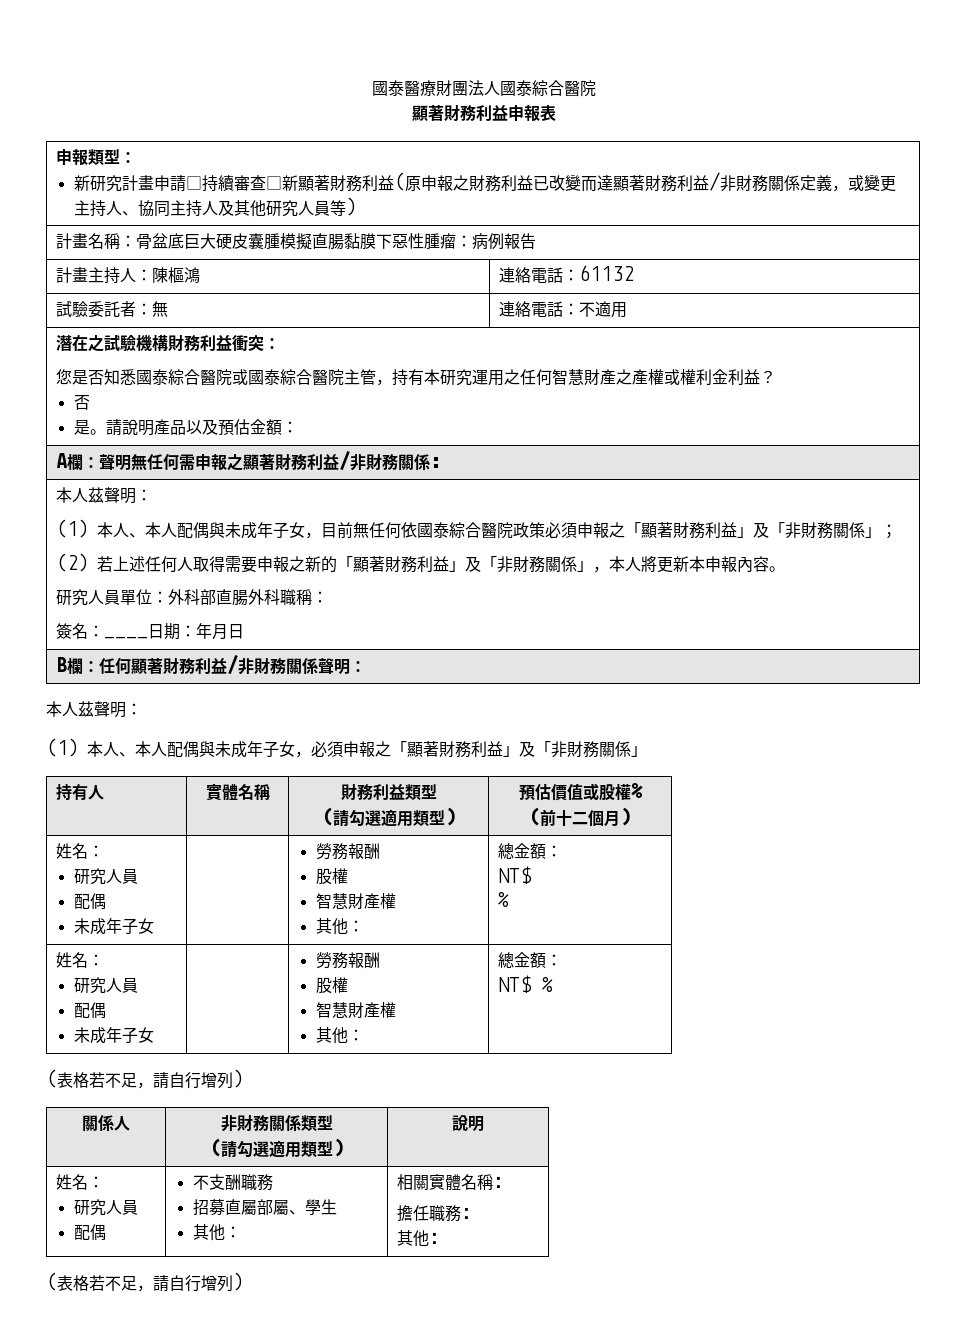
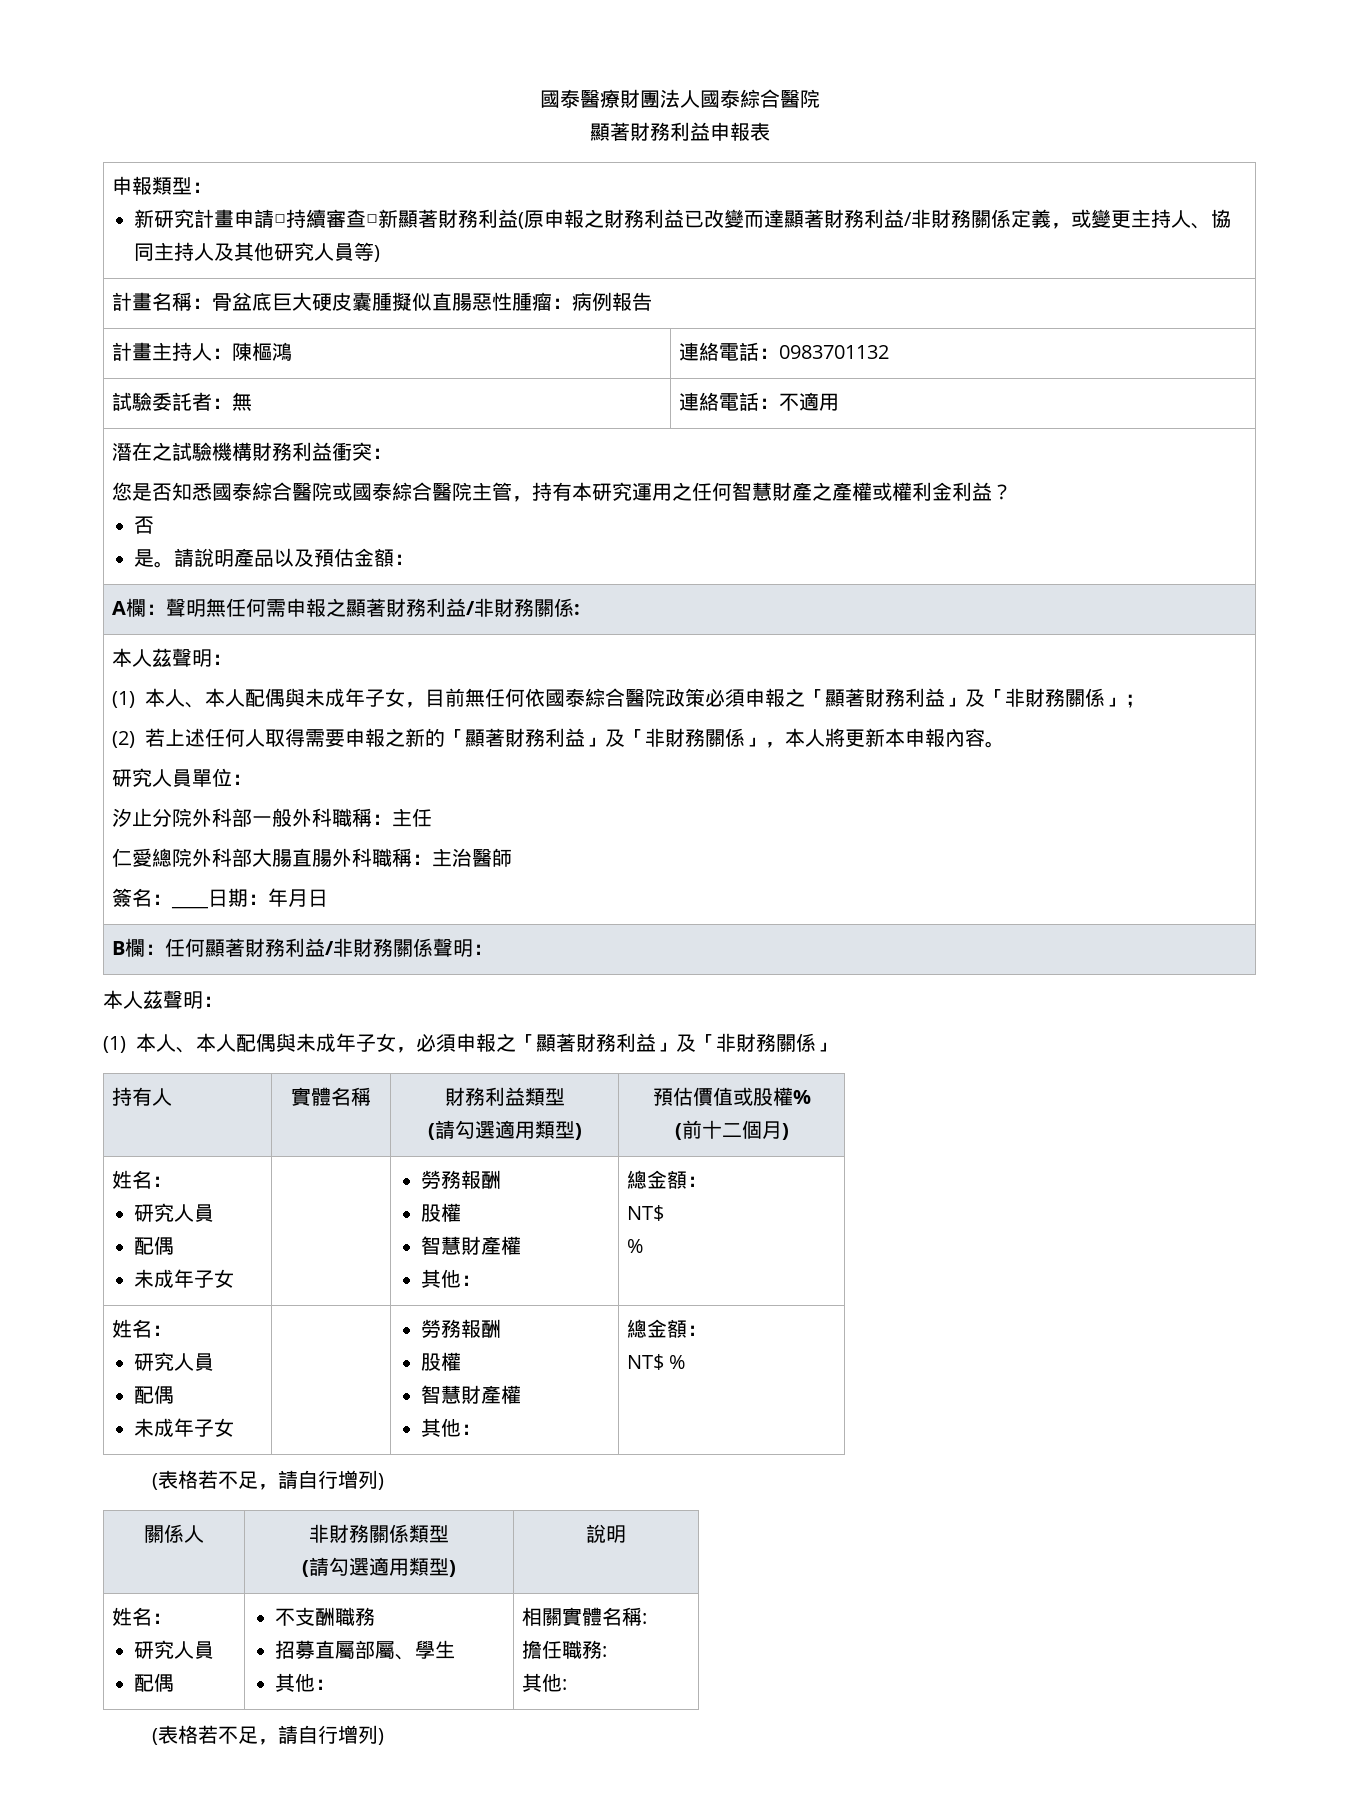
[279,233,392,250] 模擬直腸黏膜下 -> [391,292,472,311] 擬似直腸
[578,265,634,281] 61132 -> [778,345,889,359] 0983701132
[167,589,216,605] 外科部 -> [111,808,432,827] [111,848,292,867] // 汐止分院外科部一般外科職稱：主任 // 仁愛總院外科部大腸
(328, 597) none -> [431,848,512,867] 主治醫師

